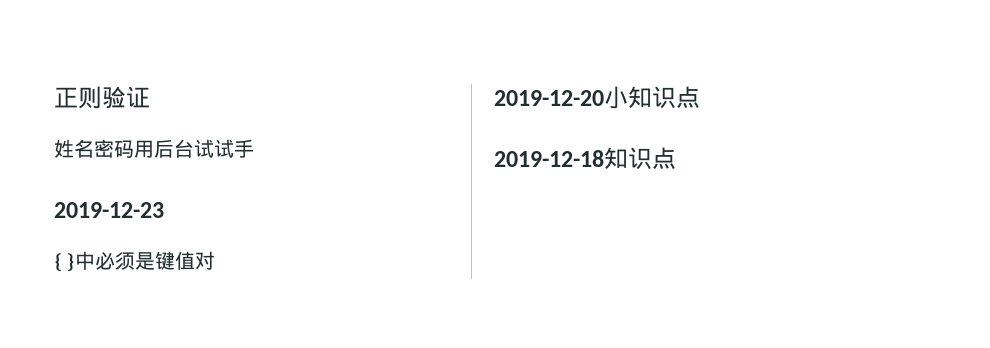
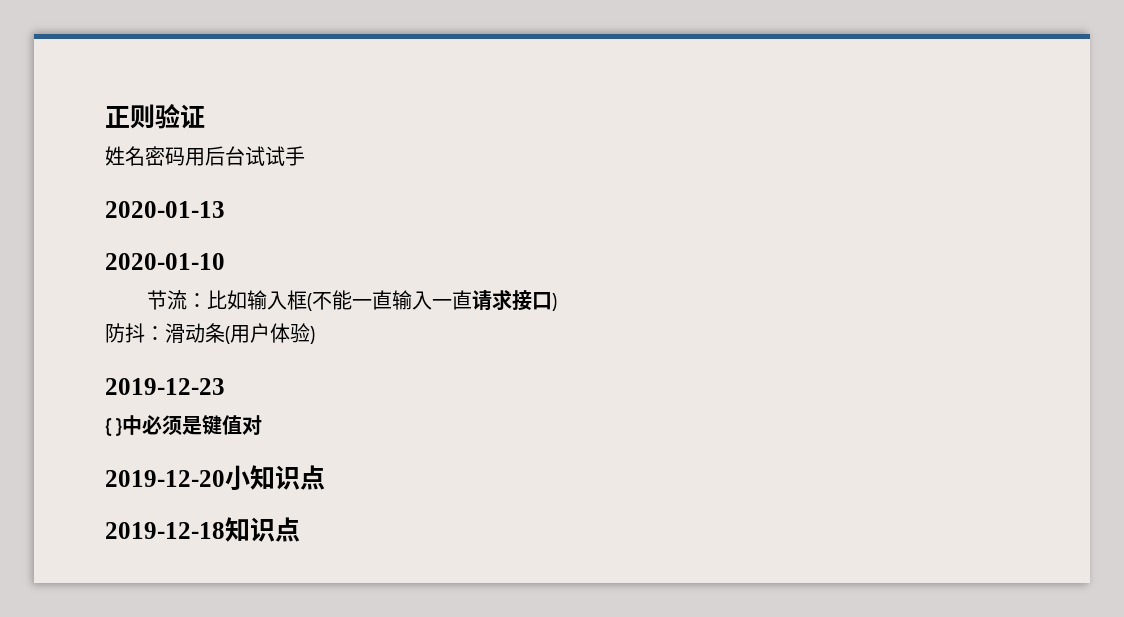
(254, 148) none -> [105,201,225,218] [105,253,225,270] [147,290,558,311] [105,323,315,344] // 2020-01-13 // 2020-01-10 // 节流：比如输入框(不能一直输入一直请求接口) // 防抖：滑动条(用户体验)

